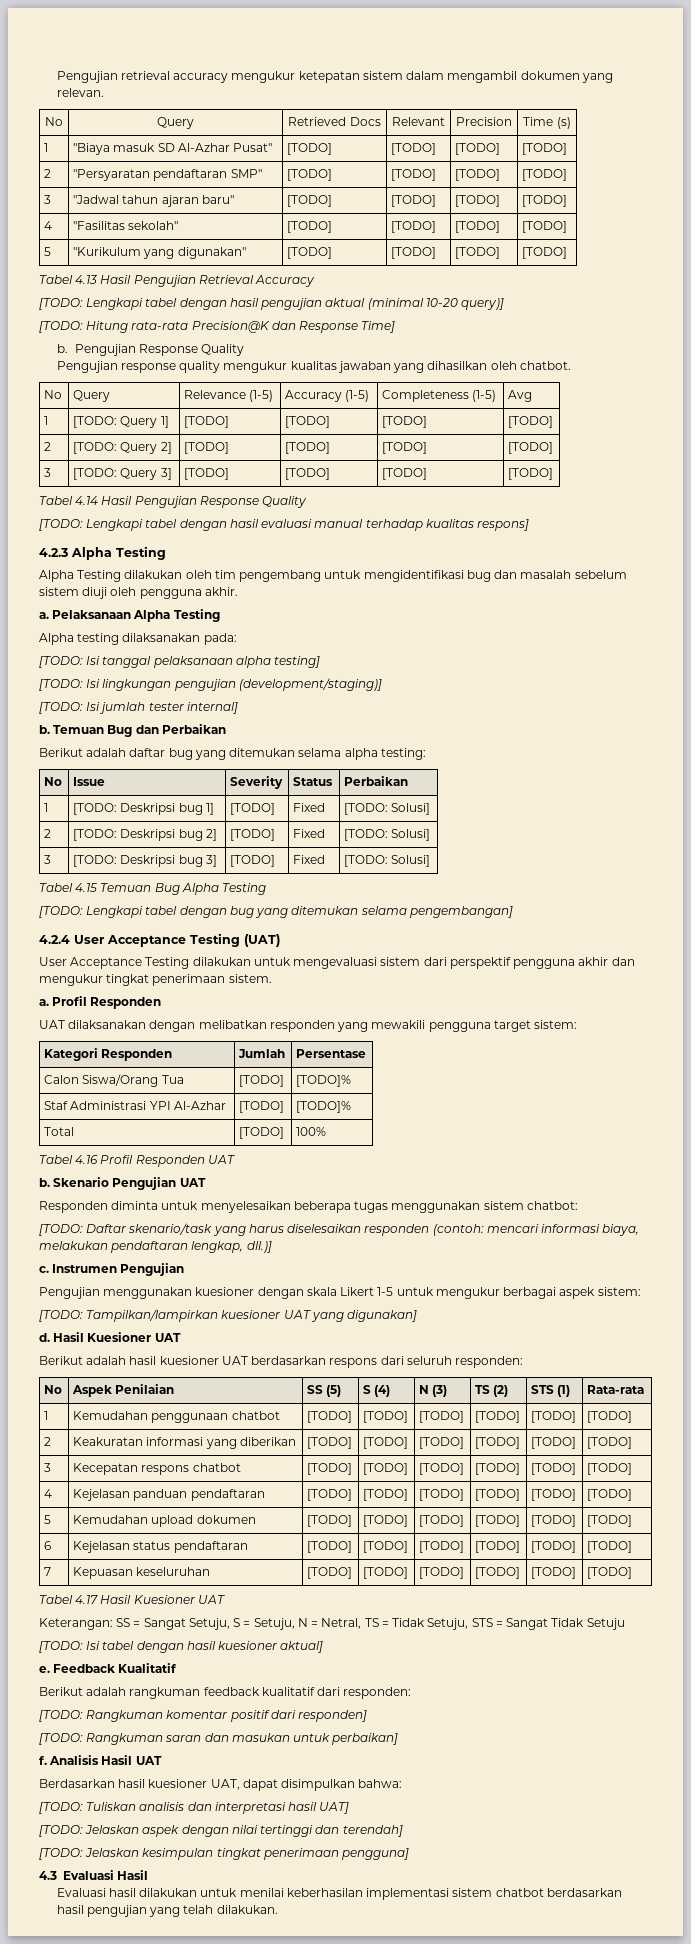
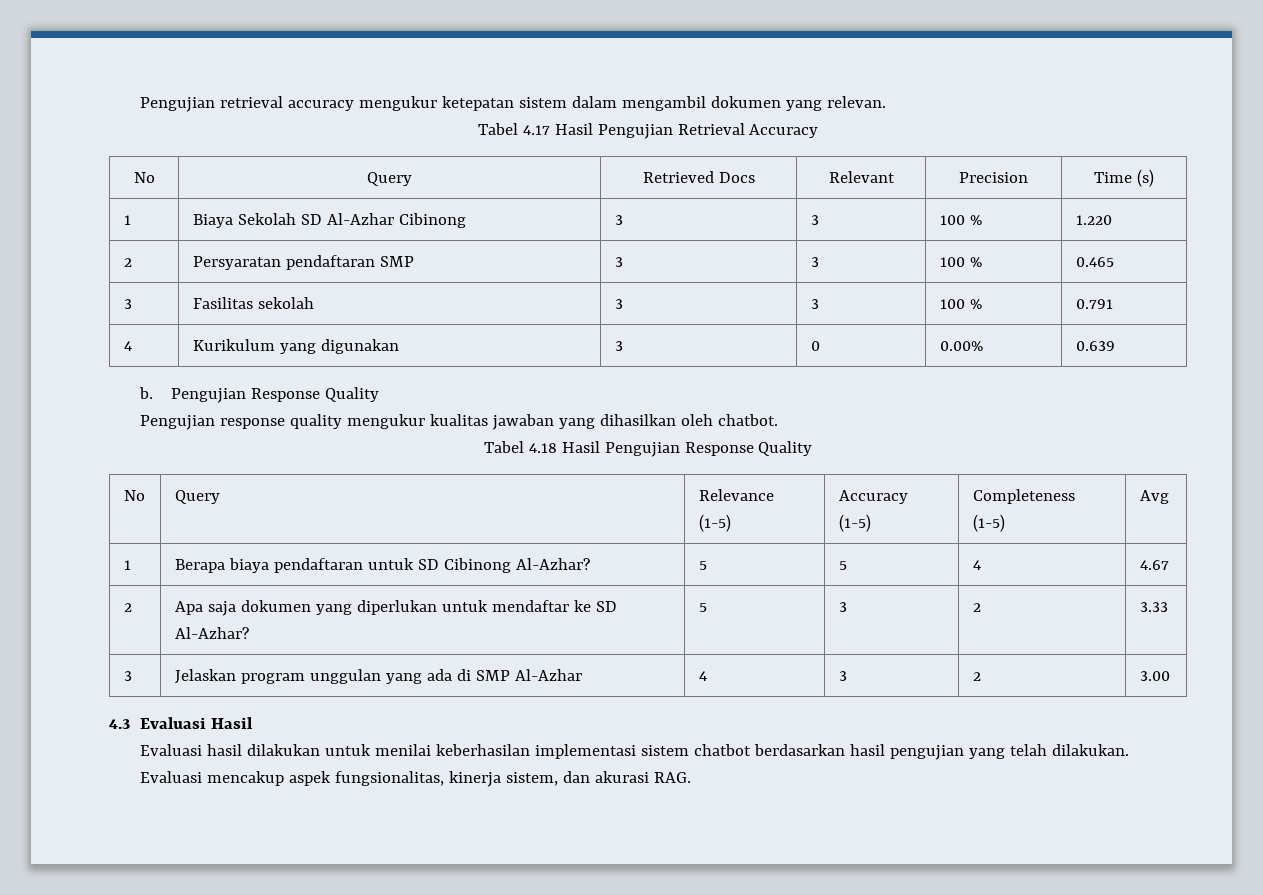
(104, 92) none -> [477,123,819,139] // Tabel 4.17 Hasil Pengujian Retrieval Accuracy
[73,143,273,155] [287,143,333,155] [391,143,437,155] [455,143,501,155] [522,143,568,155] [44,169,52,178] [73,169,262,181] [287,169,333,181] [391,169,437,181] [455,169,501,181] [522,169,568,181] [44,195,52,204] [73,195,234,207] [287,195,333,207] [391,195,437,207] [455,195,501,207] [522,195,568,207] [44,221,53,230] [73,221,179,230] [287,221,333,233] [391,221,437,233] [455,221,501,233] [522,221,568,233] [44,247,52,256] [73,247,246,259] [287,247,333,259] [391,247,437,259] [455,247,501,259] [522,247,568,259] [39,275,316,287] [39,298,505,310] [39,321,396,333] "Biaya masuk SD Al-Azhar Pusat" | [TODO] | [TODO] | [TODO] | [TODO] // 2 | "Persyaratan pendaftaran SMP" | [TODO] | [TODO] | [TODO] | [TODO] // 3 | "Jadwal tahun ajaran baru" | [TODO] | [TODO] | [TODO] | [TODO] // 4 | "Fasilitas sekolah" | [TODO] | [TODO] | [TODO] | [TODO] // 5 | "Kurikulum yang digunakan" | [TODO] | [TODO] | [TODO] | [TODO] // Tabel 4.13 Hasil Pengujian Retrieval Accuracy // [TODO: Lengkapi tabel dengan hasil pengujian aktual (minimal 10-20 query)] // [TODO: Hitung rata-rata Precision@K dan Response Time] -> [192,213,466,228] [614,215,623,225] [810,215,819,225] [939,215,982,225] [1075,215,1112,225] [123,258,132,267] [192,255,414,270] [614,257,623,267] [810,257,819,267] [939,257,982,267] [1075,257,1114,267] [123,299,132,309] [192,297,314,309] [614,299,623,309] [810,299,819,309] [939,299,982,309] [1075,299,1113,309] [123,341,132,351] [192,339,399,354] [614,341,623,351] [810,341,820,351] [939,341,983,351] [1075,341,1115,351] Biaya Sekolah SD Al-Azhar Cibinong | 3 | 3 | 100 % | 1.220 // 2 | Persyaratan pendaftaran SMP | 3 | 3 | 100 % | 0.465 // 3 | Fasilitas sekolah | 3 | 3 | 100 % | 0.791 // 4 | Kurikulum yang digunakan | 3 | 0 | 0.00% | 0.639
(571, 365) none -> [483,441,813,457] // Tabel 4.18 Hasil Pengujian Response Quality
[73,416,169,428] [184,416,230,428] [285,416,331,428] [382,416,428,428] [508,416,554,428] [44,442,52,451] [73,442,172,454] [184,442,230,454] [285,442,331,454] [382,442,428,454] [508,442,554,454] [44,468,52,477] [73,468,172,480] [184,468,230,480] [285,468,331,480] [382,468,428,480] [508,468,554,480] [39,496,308,508] [39,519,530,531] [39,546,166,560] [39,570,627,582] [39,587,238,599] [39,609,220,622] [39,633,237,645] [39,656,321,668] [39,678,382,691] [39,702,238,714] [39,724,226,737] [39,748,426,760] [44,777,63,786] [73,777,106,786] [230,776,284,789] [293,777,334,786] [344,776,409,786] [44,803,49,812] [73,803,214,815] [230,803,276,815] [293,803,326,812] [344,803,431,815] [44,829,52,838] [73,829,217,841] [230,829,276,841] [293,829,326,838] [344,829,431,841] [44,855,52,864] [73,855,217,867] [230,855,276,867] [293,855,326,864] [344,855,431,867] [39,883,267,895] [39,906,513,918] [39,933,280,947] [39,957,635,969] [39,974,272,986] [39,996,162,1009] [39,1020,578,1032] [44,1048,173,1061] [238,1049,286,1058] [296,1049,367,1058] [44,1074,184,1087] [239,1075,285,1087] [296,1075,352,1087] [44,1101,226,1110] [239,1101,285,1113] [296,1101,352,1113] [44,1127,75,1136] [239,1127,285,1139] [296,1127,327,1136] [39,1155,235,1167] [39,1177,206,1190] [39,1201,578,1213] [39,1223,640,1236] [39,1241,272,1253] [39,1263,185,1276] [39,1287,641,1299] [39,1309,418,1322] [39,1332,181,1342] [39,1356,524,1368] [44,1385,63,1394] [72,1384,175,1397] [307,1385,342,1397] [363,1385,391,1397] [419,1385,448,1397] [475,1385,509,1397] [531,1385,571,1397] [587,1385,645,1394] [44,1411,49,1420] [73,1411,280,1423] [307,1411,353,1423] [363,1411,409,1423] [419,1411,465,1423] [475,1411,521,1423] [531,1411,577,1423] [587,1411,633,1423] [44,1437,52,1446] [73,1437,296,1449] [307,1437,353,1449] [363,1437,409,1449] [419,1437,465,1449] [475,1437,521,1449] [531,1437,577,1449] [587,1437,633,1449] [44,1463,52,1472] [73,1463,241,1475] [307,1463,353,1475] [363,1463,409,1475] [419,1463,465,1475] [475,1463,521,1475] [531,1463,577,1475] [587,1463,633,1475] [44,1489,53,1498] [73,1489,265,1501] [307,1489,353,1501] [363,1489,409,1501] [419,1489,465,1501] [475,1489,521,1501] [531,1489,577,1501] [587,1489,633,1501] [44,1515,52,1524] [73,1515,256,1527] [307,1515,353,1527] [363,1515,409,1527] [419,1515,465,1527] [475,1515,521,1527] [531,1515,577,1527] [587,1515,633,1527] [44,1541,52,1550] [73,1541,248,1553] [307,1541,353,1553] [363,1541,409,1553] [419,1541,465,1553] [475,1541,521,1553] [531,1541,577,1553] [587,1541,633,1553] [44,1567,52,1576] [73,1567,211,1579] [307,1567,353,1579] [363,1567,409,1579] [419,1567,465,1579] [475,1567,521,1579] [531,1567,577,1579] [587,1567,633,1579] [39,1595,225,1604] [39,1618,625,1630] [39,1641,324,1653] [39,1663,177,1673] [39,1687,412,1699] [39,1710,368,1722] [39,1733,399,1745] [39,1755,162,1765] [39,1779,403,1791] [39,1802,350,1814] [39,1825,403,1837] [39,1848,410,1860] [TODO: Query 1] | [TODO] | [TODO] | [TODO] | [TODO] // 2 | [TODO: Query 2] | [TODO] | [TODO] | [TODO] | [TODO] // 3 | [TODO: Query 3] | [TODO] | [TODO] | [TODO] | [TODO] // Tabel 4.14 Hasil Pengujian Response Quality // [TODO: Lengkapi tabel dengan hasil evaluasi manual terhadap kualitas respons] // 4.2.3 Alpha Testing // Alpha Testing dilakukan oleh tim pengembang untuk mengidentifikasi bug dan masalah sebelum sistem diuji oleh pengguna akhir. // a. Pelaksanaan Alpha Testing // Alpha testing dilaksanakan pada: // [TODO: Isi tanggal pelaksanaan alpha testing] // [TODO: Isi lingkungan pengujian (development/staging)] // [TODO: Isi jumlah tester internal] // b. Temuan Bug dan Perbaikan // Berikut adalah daftar bug yang ditemukan selama alpha testing: // No | Issue | Severity | Status | Perbaikan // 1 | [TODO: Deskripsi bug 1] | [TODO] | Fixed | [TODO: Solusi] // 2 | [TODO: Deskripsi bug 2] | [TODO] | Fixed | [TODO: Solusi] // 3 | [TODO: Deskripsi bug 3] | [TODO] | Fixed | [TODO: Solusi] // Tabel 4.15 Temuan Bug Alpha Testing // [TODO: Lengkapi tabel dengan bug yang ditemukan selama pengembangan] // 4.2.4 User Acceptance Testing (UAT) // User Acceptance Testing dilakukan untuk mengevaluasi sistem dari perspektif pengguna akhir dan mengukur tingkat penerimaan sistem. // a. Profil Responden // UAT dilaksanakan dengan melibatkan responden yang mewakili pengguna target sistem: // Kategori Responden | Jumlah | Persentase // Calon Siswa/Orang Tua | [TODO] | [TODO]% // Staf Administrasi YPI Al-Azhar | [TODO] | [TODO]% // Total | [TODO] | 100% // Tabel 4.16 Profil Responden UAT // b. Skenario Pengujian UAT // Responden diminta untuk menyelesaikan beberapa tugas menggunakan sistem chatbot: // [TODO: Daftar skenario/task yang harus diselesaikan responden (contoh: mencari informasi biaya, melakukan pendaftaran lengkap, dll.)] // c. Instrumen Pengujian // Pengujian menggunakan kuesioner dengan skala Likert 1-5 untuk mengukur berbagai aspek sistem: // [TODO: Tampilkan/lampirkan kuesioner UAT yang digunakan] // d. Hasil Kuesioner UAT // Berikut adalah hasil kuesioner UAT berdasarkan respons dari seluruh responden: // No | Aspek Penilaian | SS (5) | S (4) | N (3) | TS (2) | STS (1) | Rata-rata // 1 | Kemudahan penggunaan chatbot | [TODO] | [TODO] | [TODO] | [TODO] | [TODO] | [TODO] // 2 | Keakuratan informasi yang diberikan | [TODO] | [TODO] | [TODO] | [TODO] | [TODO] | [TODO] // 3 | Kecepatan respons chatbot | [TODO] | [TODO] | [TODO] | [TODO] | [TODO] | [TODO] // 4 | Kejelasan panduan pendaftaran | [TODO] | [TODO] | [TODO] | [TODO] | [TODO] | [TODO] // 5 | Kemudahan upload dokumen | [TODO] | [TODO] | [TODO] | [TODO] | [TODO] | [TODO] // 6 | Kejelasan status pendaftaran | [TODO] | [TODO] | [TODO] | [TODO] | [TODO] | [TODO] // 7 | Kepuasan keseluruhan | [TODO] | [TODO] | [TODO] | [TODO] | [TODO] | [TODO] // Tabel 4.17 Hasil Kuesioner UAT // Keterangan: SS = Sangat Setuju, S = Setuju, N = Netral, TS = Tidak Setuju, STS = Sangat Tidak Setuju // [TODO: Isi tabel dengan hasil kuesioner aktual] // e. Feedback Kualitatif // Berikut adalah rangkuman feedback kualitatif dari responden: // [TODO: Rangkuman komentar positif dari responden] // [TODO: Rangkuman saran dan masukan untuk perbaikan] // f. Analisis Hasil UAT // Berdasarkan hasil kuesioner UAT, dapat disimpulkan bahwa: // [TODO: Tuliskan analisis dan interpretasi hasil UAT] // [TODO: Jelaskan aspek dengan nilai tertinggi dan terendah] // [TODO: Jelaskan kesimpulan tingkat penerimaan pengguna] -> [174,558,590,573] [698,561,707,570] [838,561,847,570] [972,560,981,570] [1139,560,1169,570] [123,603,132,612] [174,600,617,616] [174,627,249,639] [698,603,707,612] [838,602,847,612] [972,603,981,612] [1139,602,1168,612] [123,671,132,681] [174,669,582,684] [698,671,707,681] [838,671,847,681] [972,672,981,681] [1139,671,1170,681] Berapa biaya pendaftaran untuk SD Cibinong Al-Azhar? | 5 | 5 | 4 | 4.67 // 2 | Apa saja dokumen yang diperlukan untuk mendaftar ke SD Al-Azhar? | 5 | 3 | 2 | 3.33 // 3 | Jelaskan program unggulan yang ada di SMP Al-Azhar | 4 | 3 | 2 | 3.00
(278, 1909) none -> [140,771,691,787] Evaluasi mencakup aspek fungsionalitas, kinerja sistem, dan akurasi RAG.

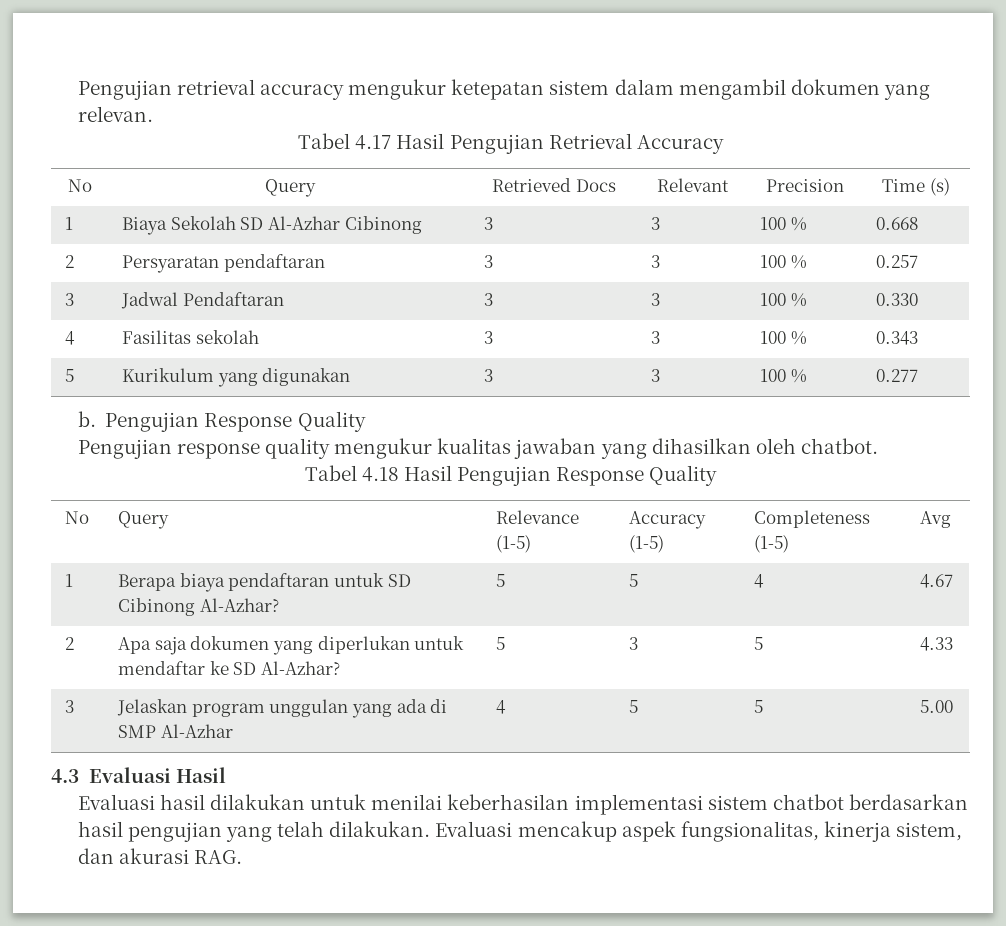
[1075,215,1112,225] 1.220 -> [876,217,919,230] 0.668
[379,256,414,267] [614,257,623,267] [810,257,819,267] [939,257,982,267] [1075,257,1114,267] [123,299,132,309] SMP | 3 | 3 | 100 % | 0.465 // 3 -> [484,255,494,268] [651,255,661,268] [760,255,807,269] [876,255,919,268] [65,293,75,306] [121,292,284,309] [484,293,494,306] [651,293,661,306] [760,293,807,307] [876,293,919,306] [65,331,76,345] | 3 | 3 | 100 % | 0.257 // 3 | Jadwal Pendaftaran | 3 | 3 | 100 % | 0.330 // 4
[1075,299,1113,309] [123,341,132,351] 0.791 // 4 -> [876,331,919,345] [65,369,75,382] 0.343 // 5
[810,341,820,351] [939,341,983,351] [1075,341,1115,351] 0 | 0.00% | 0.639 -> [651,369,661,382] [760,369,807,383] [876,369,919,382] 3 | 100 % | 0.277
[972,603,981,612] [1139,602,1168,612] 2 | 3.33 -> [754,637,764,650] [920,637,954,651] 5 | 4.33
[838,671,847,681] [972,672,981,681] [1139,671,1170,681] 3 | 2 | 3.00 -> [629,700,639,713] [754,700,764,713] [920,700,954,713] 5 | 5 | 5.00

